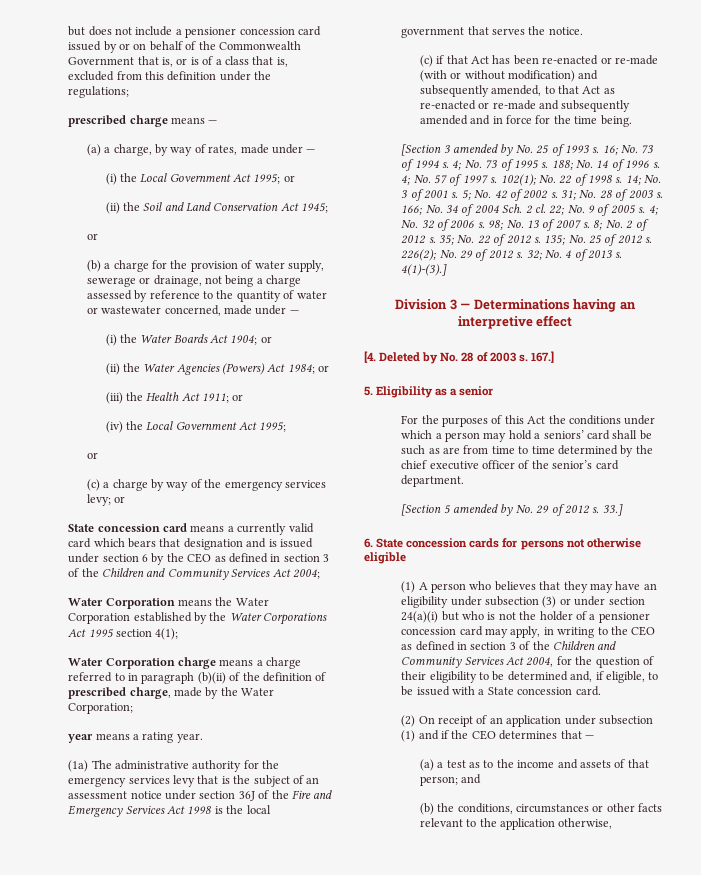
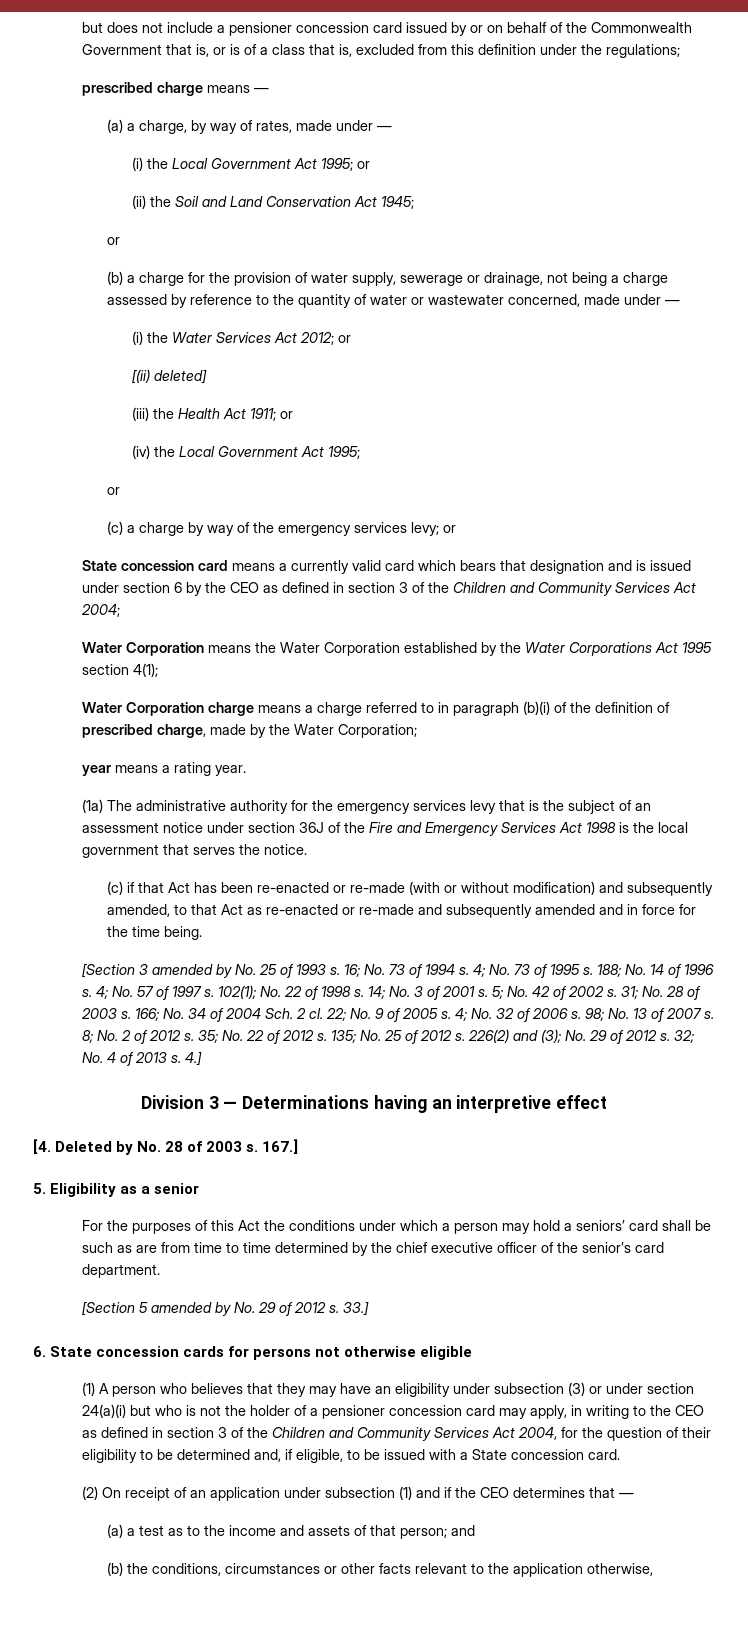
[173,334,272,345] [105,363,330,375] Boards Act 1904; or // (ii) the Water Agencies (Powers) Act 1984; or -> [215,332,351,345] [131,369,207,384] Services Act 2012; or // [(ii) deleted]
[197,672,226,684] (b)(ii) -> [523,701,551,715] (b)(i)
[401,249,437,261] 226(2); -> [468,1029,563,1043] 226(2) and (3);
[401,264,448,276] 4(1)-(3).] -> [185,1051,203,1066] 4.]

